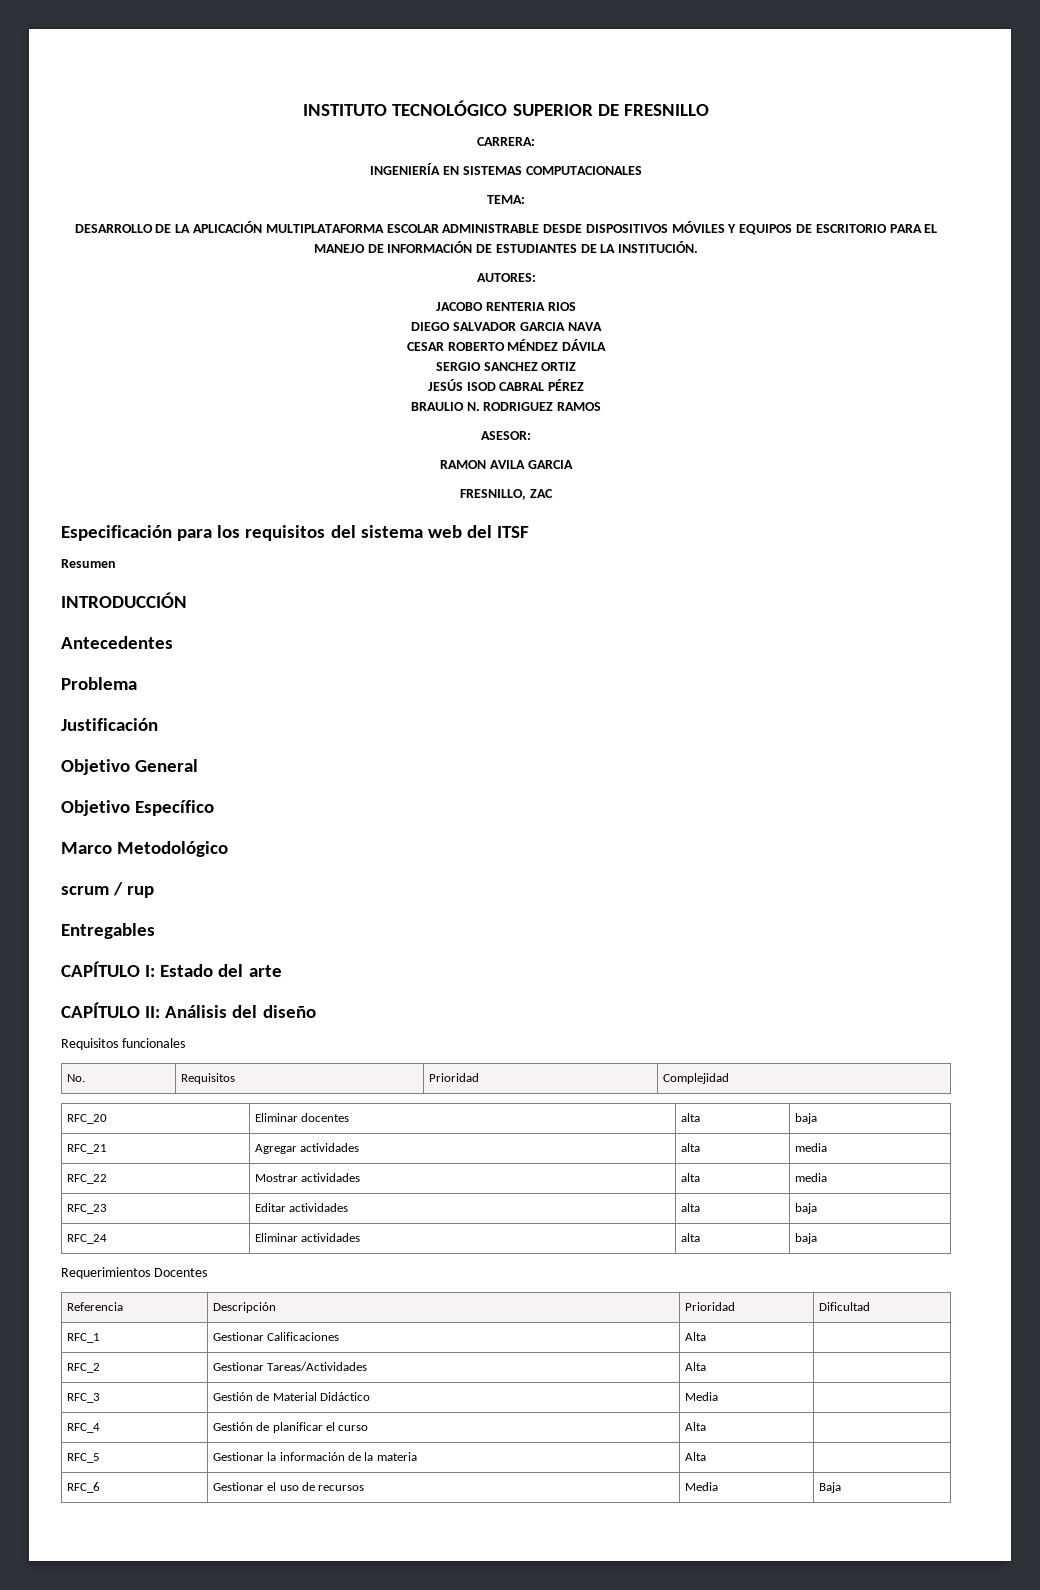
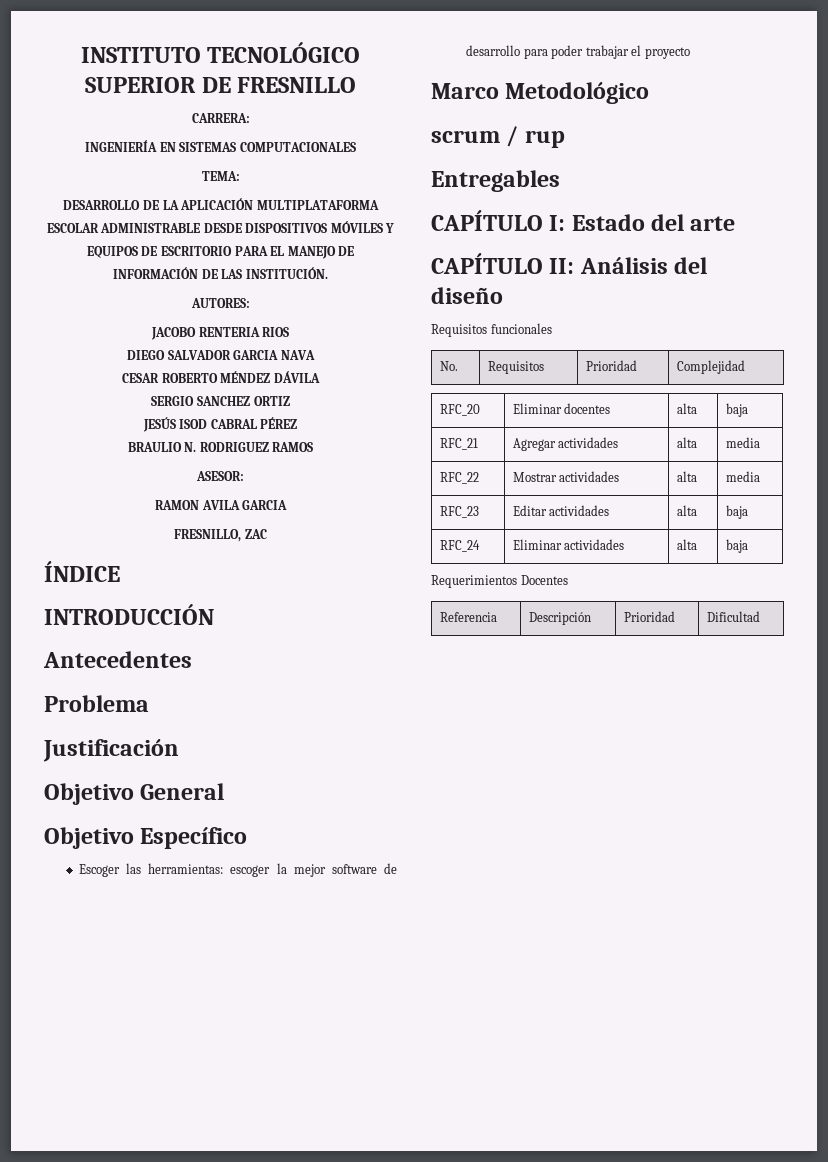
[495,244,616,253] ESTUDIANTES DE LA -> [221,269,243,279] LAS
[61,525,530,541] [61,559,116,568] Especificación para los requisitos del sistema web del ITSF // Resumen -> [44,561,120,582] ÍNDICE
(215, 808) none -> [79,863,397,877] [466,45,690,59] // Escoger las herramientas: escoger la mejor software de desarrollo para poder trabajar el proyecto
[66,1333,100,1343] [212,1332,340,1341] [684,1332,706,1341] [66,1363,100,1373] [212,1362,368,1371] [684,1362,706,1371] [66,1393,100,1403] [212,1392,371,1401] [684,1392,718,1401] [66,1423,100,1433] [212,1422,369,1433] [684,1422,706,1431] [66,1453,100,1463] [212,1452,417,1461] [684,1452,706,1461] [66,1482,100,1493] [212,1482,365,1491] [684,1482,718,1491] [818,1482,841,1493] // RFC_1 | Gestionar Calificaciones | Alta | // RFC_2 | Gestionar Tareas/Actividades | Alta | // RFC_3 | Gestión de Material Didáctico | Media | // RFC_4 | Gestión de planificar el curso | Alta | // RFC_5 | Gestionar la información de la materia | Alta | // RFC_6 | Gestionar el uso de recursos | Media | Baja -> (760, 616) none

